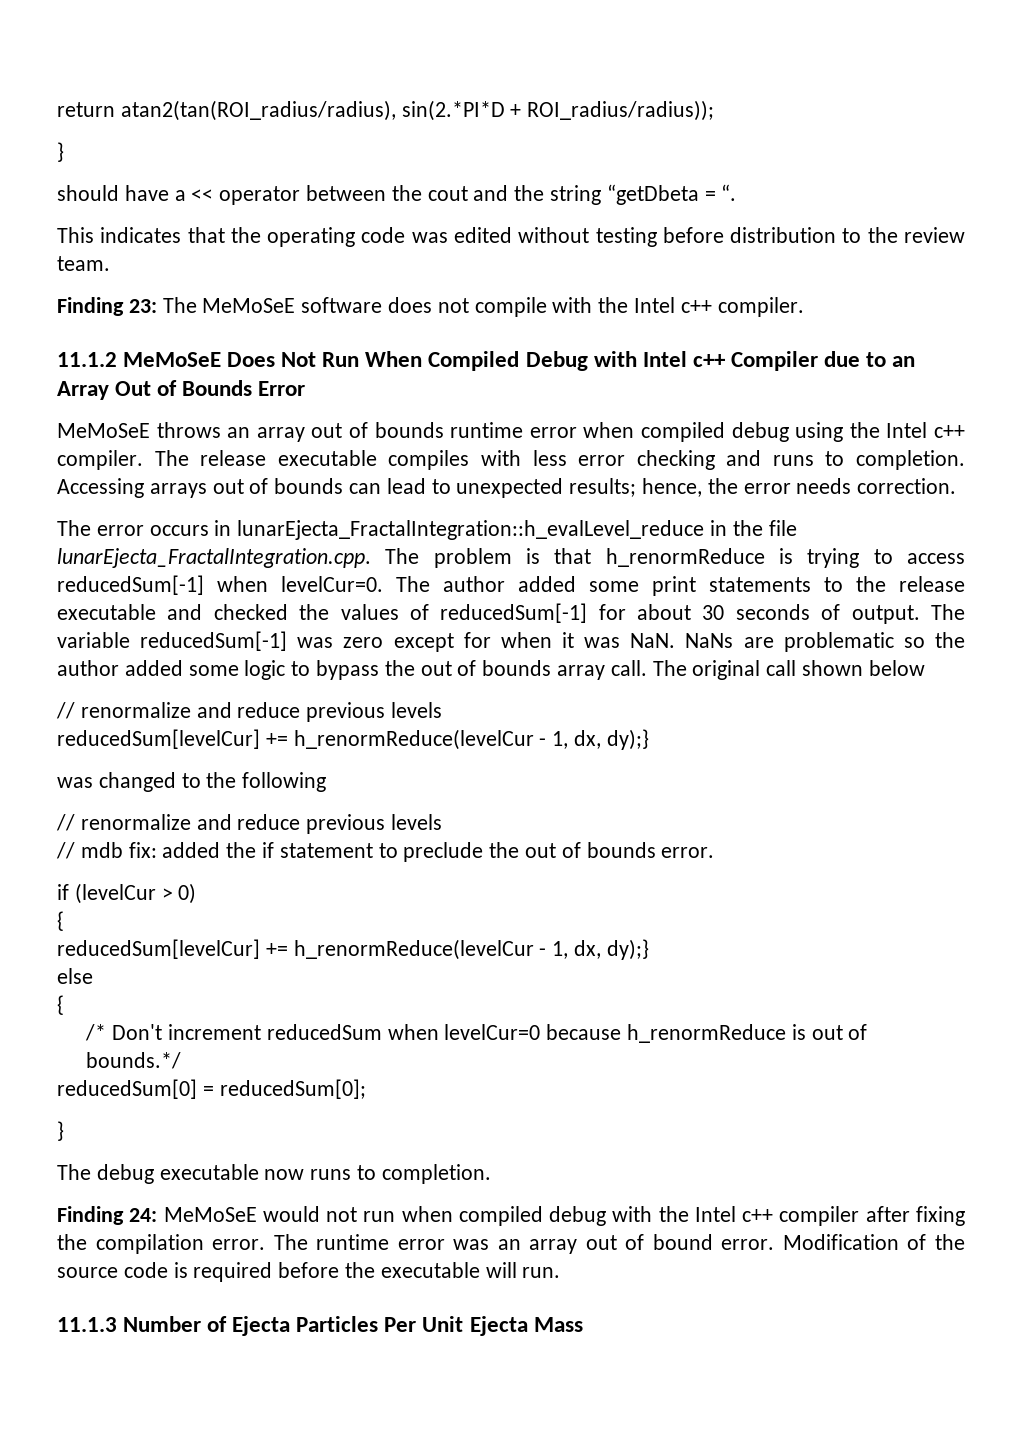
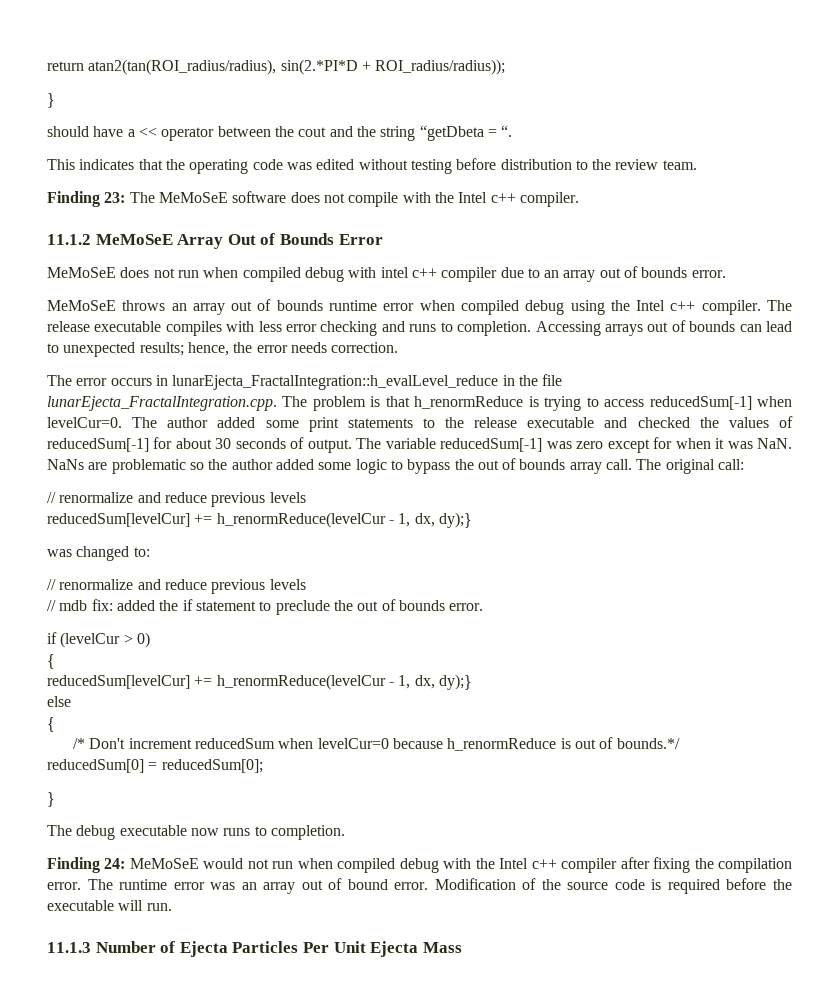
[227,351,916,371] Does Not Run When Compiled Debug with Intel c++ Compiler due to an -> (173, 239) none
(306, 388) none -> [47,266,726,282] // MeMoSeE does not run when compiled debug with intel c++ compiler due to an array out of bounds error.
[766,660,925,676] call shown below -> [718,459,745,470] call:
[181,772,327,792] to the following -> [133,547,150,557] to:

